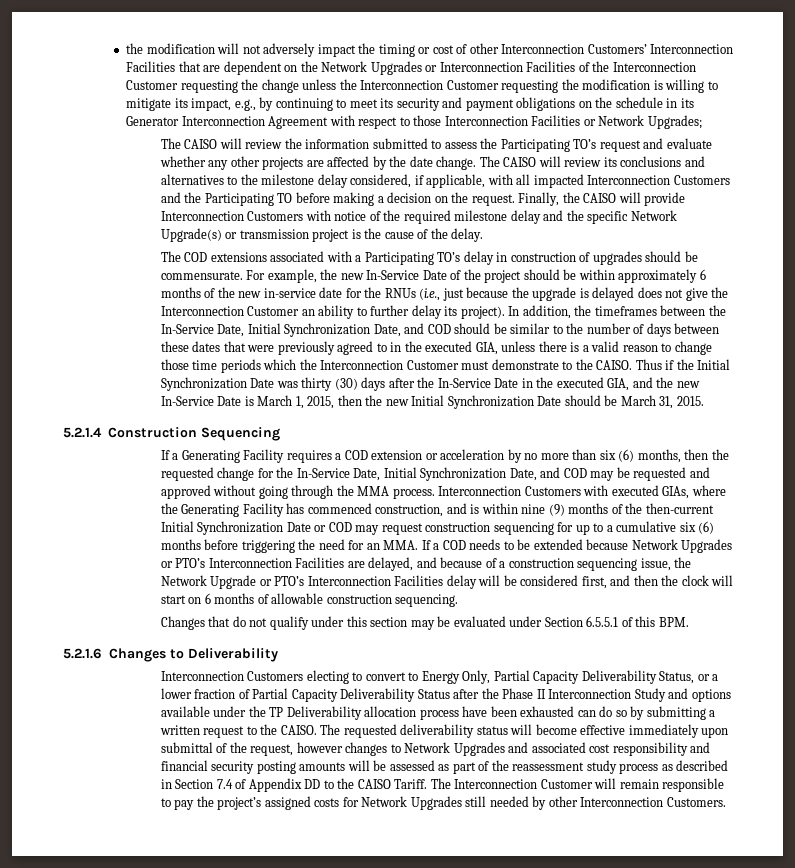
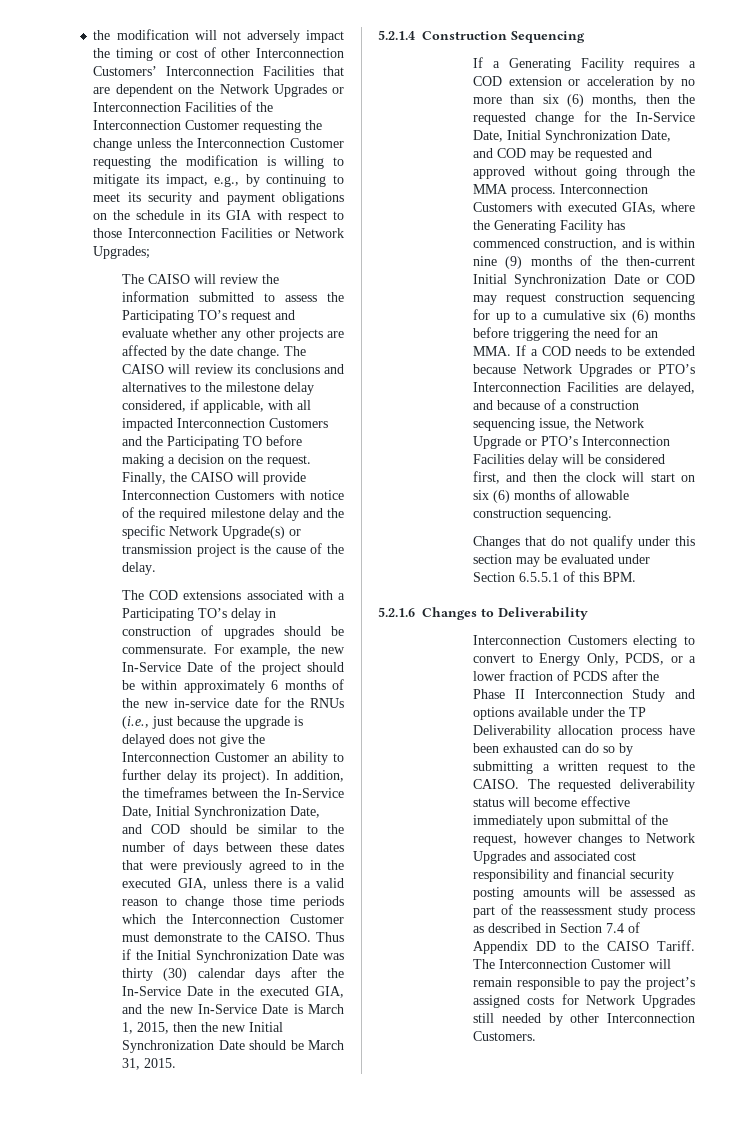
[126,116,329,129] Generator Interconnection Agreement -> [226,210,253,220] GIA
(358, 384) none -> [197,968,245,978] calendar
[204,593,211,604] 6 -> [473,490,511,503] six (6)
[493,670,695,684] Partial Capacity Deliverability Status, -> [625,653,665,665] PCDS,
[252,688,450,702] Partial Capacity Deliverability Status -> [573,671,609,681] PCDS

